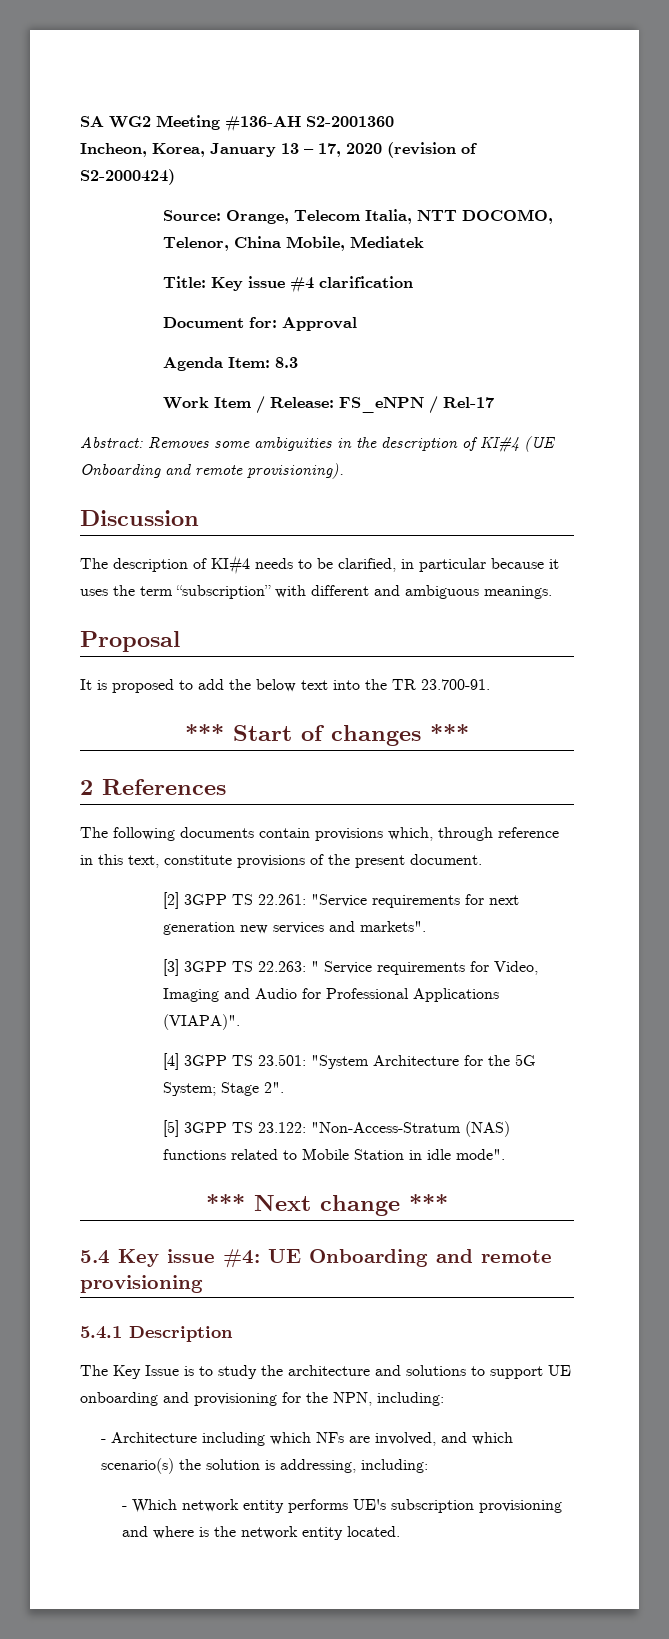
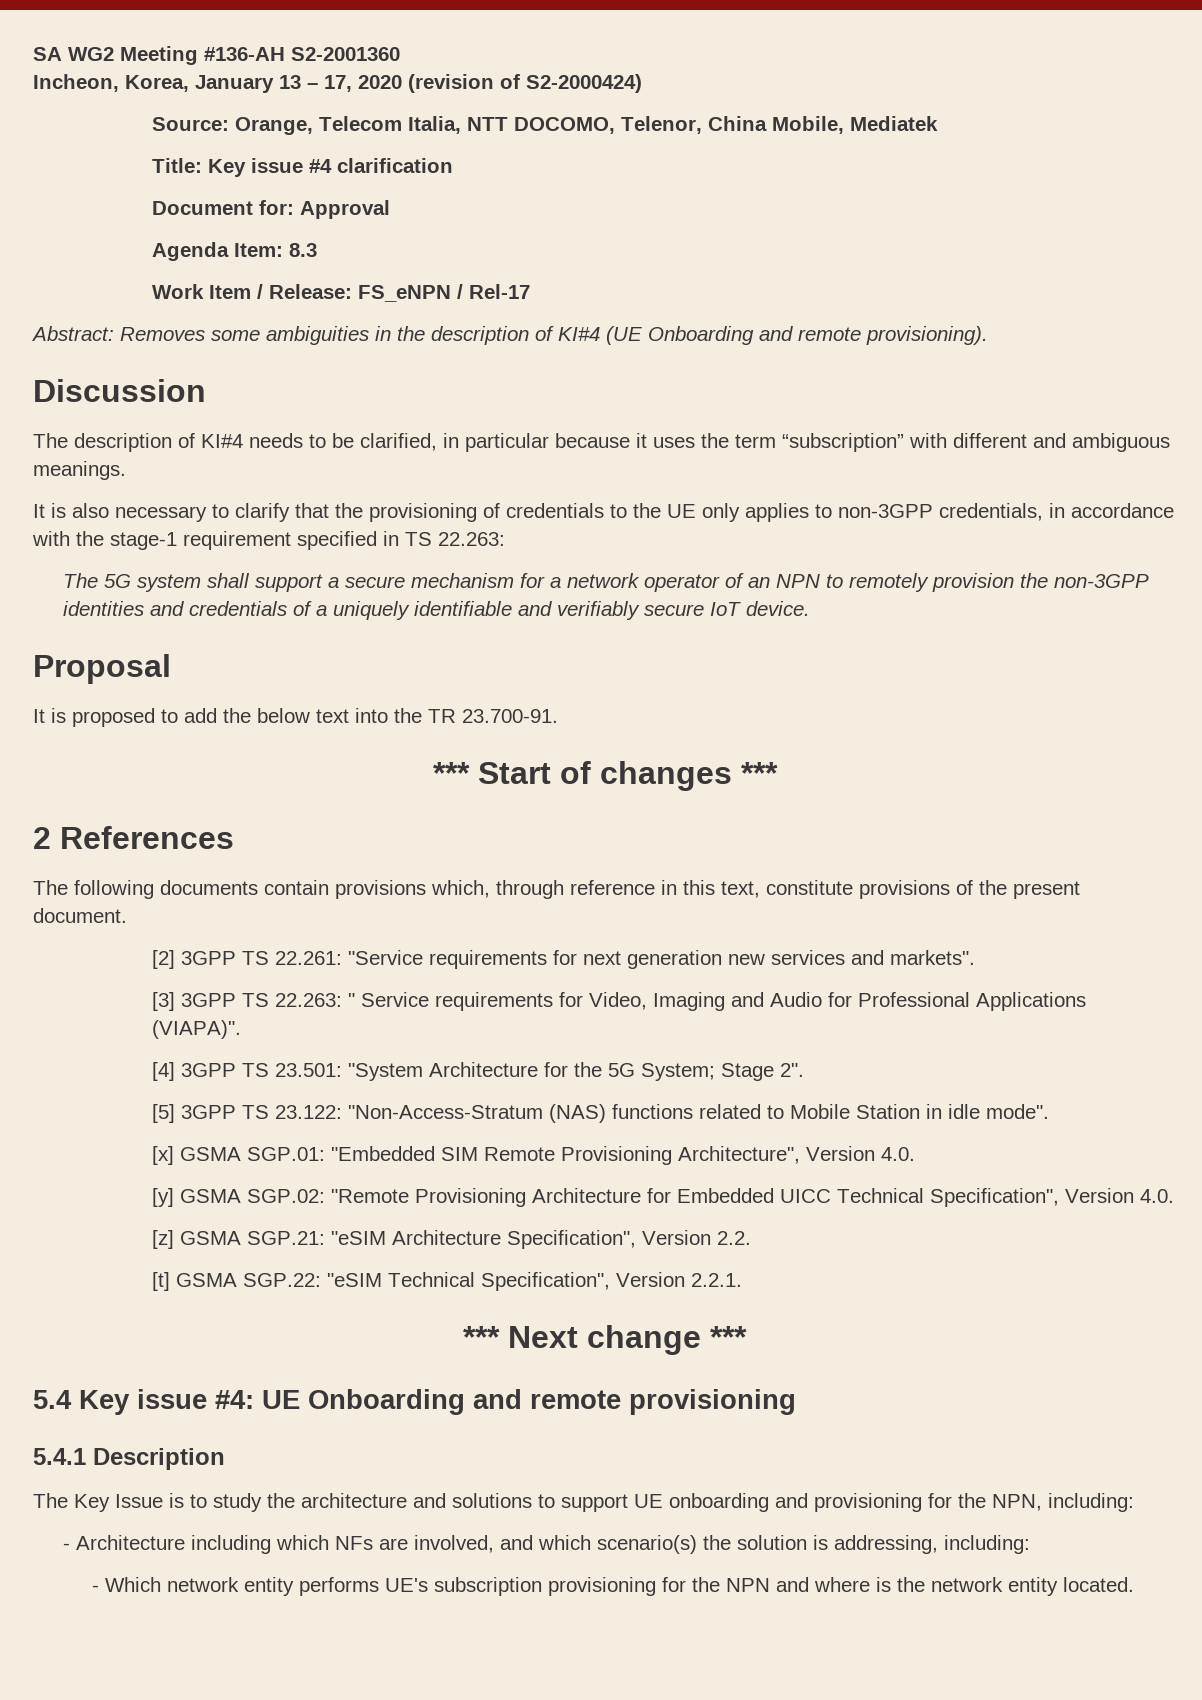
(552, 592) none -> [33,503,1174,522] [32,531,505,550] [62,573,1149,592] [62,601,810,620] // It is also necessary to clarify that the provisioning of credentials to the UE only applies to non-3GPP credentials, in accordance with the stage-1 requirement specified in TS 22.263: // The 5G system shall support a secure mechanism for a network operator of an NPN to remotely provision the non-3GPP identities and credentials of a uniquely identifiable and verifiably secure IoT device.
(506, 1154) none -> [151,1146,915,1165] [151,1188,1174,1207] [151,1230,751,1249] [151,1272,742,1291] // [x] GSMA SGP.01: "Embedded SIM Remote Provisioning Architecture", Version 4.0. // [y] GSMA SGP.02: "Remote Provisioning Architecture for Embedded UICC Technical Specification", Version 4.0. // [z] GSMA SGP.21: "eSIM Architecture Specification", Version 2.2. // [t] GSMA SGP.22: "eSIM Technical Specification", Version 2.2.1.
(562, 1506) none -> [662,1577,771,1592] for the NPN

